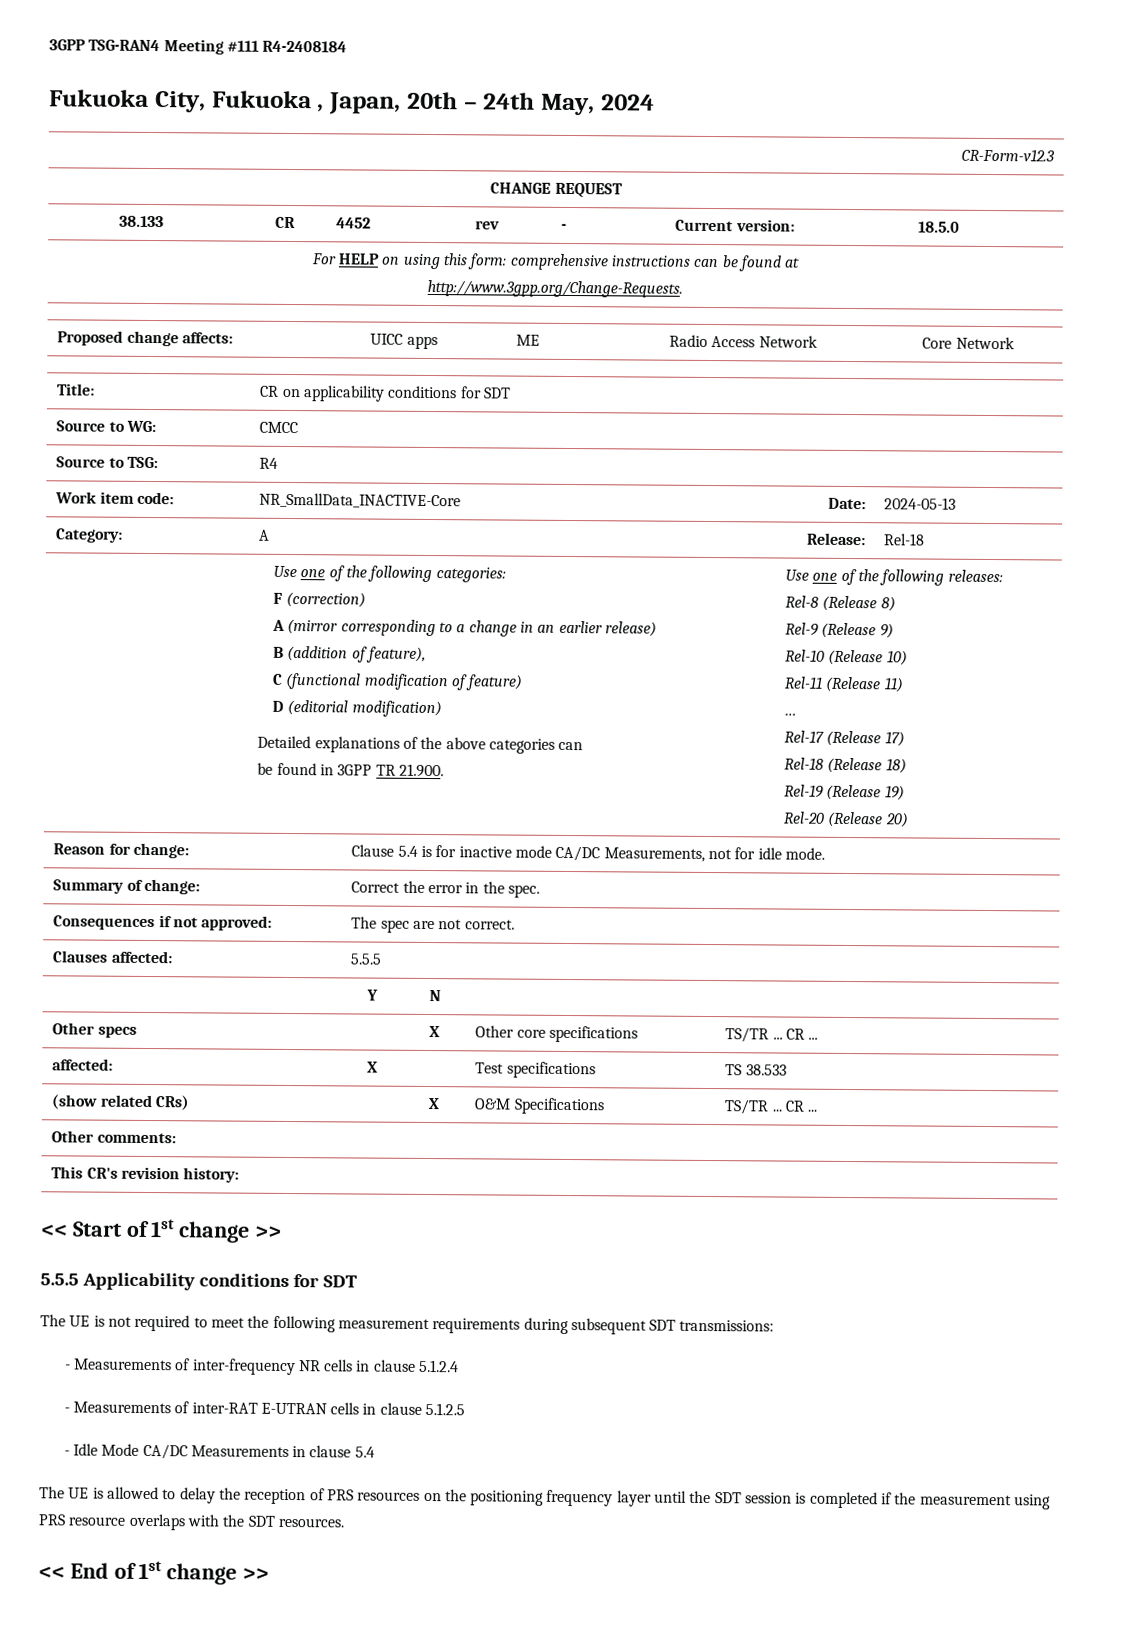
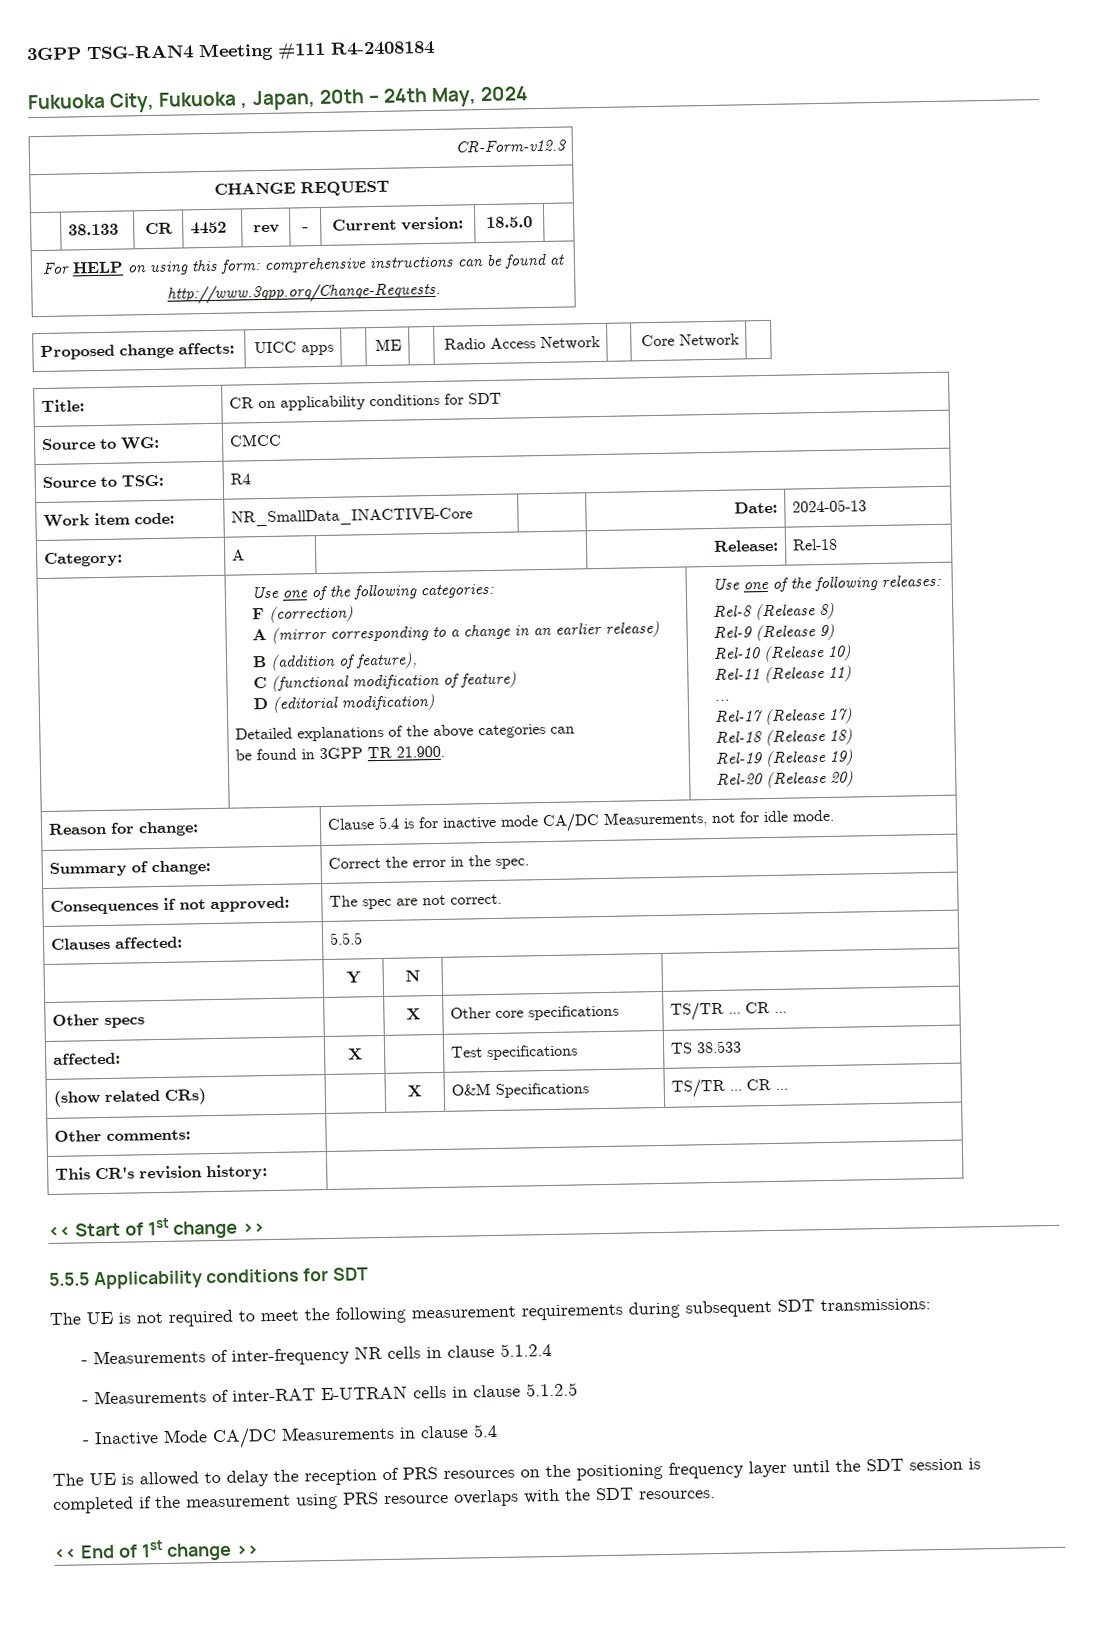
[72,1443,98,1456] Idle -> [94,1431,160,1447] Inactive

